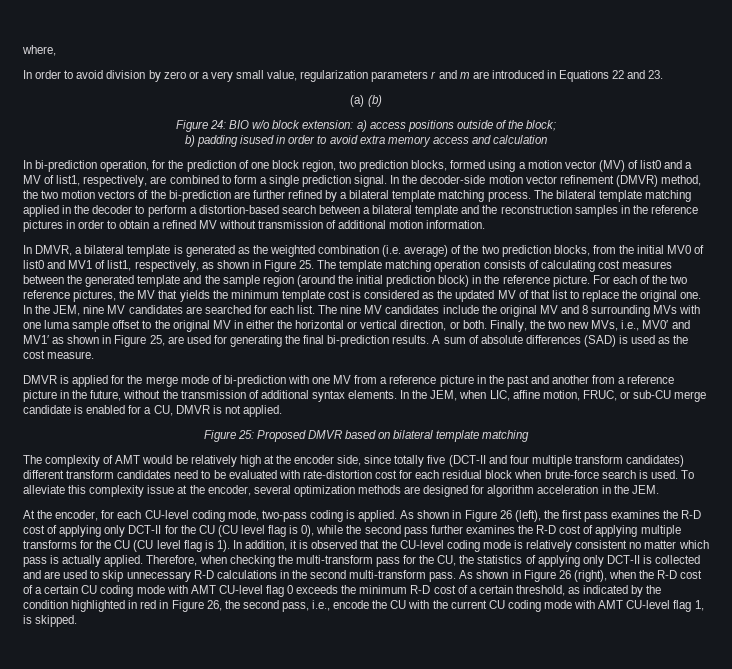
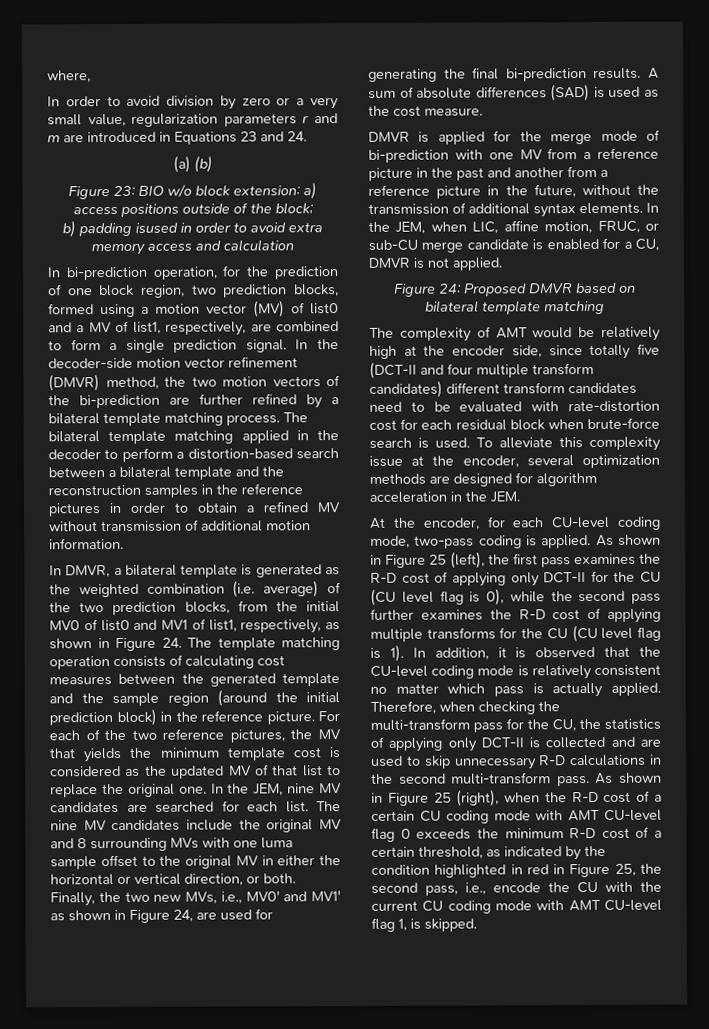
[612,70,664,79] 22 and 23. -> [240,131,307,142] 23 and 24.
[209,120,226,129] 24: -> [113,185,136,197] 23:
[299,260,315,269] 25. -> [161,637,182,648] 24.
[149,335,165,346] 25, -> [173,909,193,922] 24,
[237,430,254,439] 25: -> [438,283,462,294] 24:
[499,510,512,519] 26 -> [429,554,447,565] 25
[558,570,571,579] 26 -> [433,792,452,803] 25
[206,600,222,611] 26, -> [614,863,636,876] 25,

